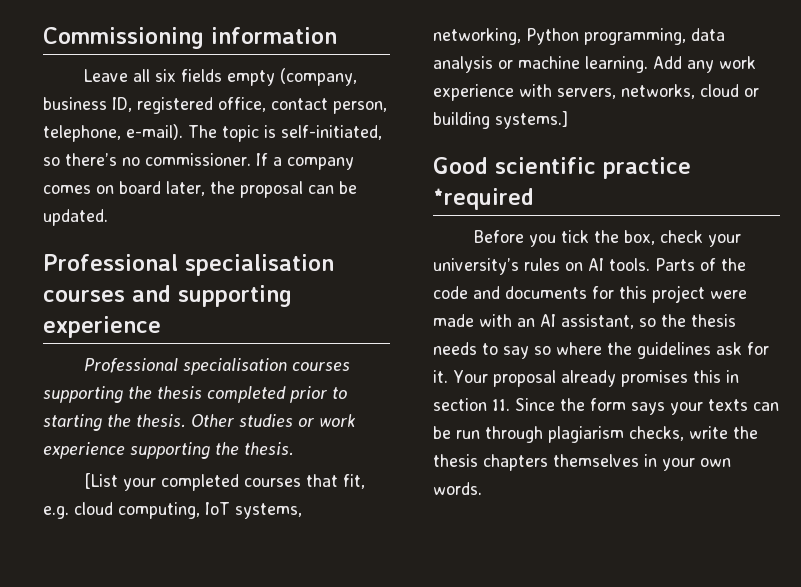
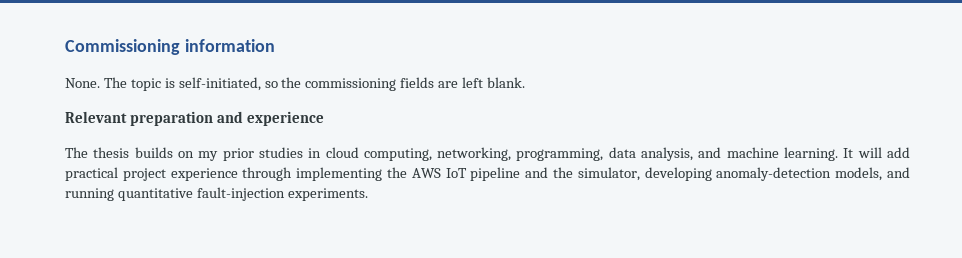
[83,68,357,86] [43,97,387,114] [43,124,183,142] Leave all six fields empty (company, business ID, registered office, contact person, telephone, e-mail). -> [65,78,100,88] None.
[65,153,354,170] [43,181,357,198] [43,209,108,226] [43,254,334,276] [43,285,292,307] [43,316,161,338] [83,358,350,375] [43,386,347,403] [43,414,356,431] [43,442,294,459] [83,473,365,491] [43,502,302,519] [433,28,725,45] [433,56,756,73] [433,84,759,101] [433,111,568,129] [433,157,691,179] [433,188,534,210] [473,230,741,247] [433,258,746,275] [433,285,747,303] [433,314,736,329] [433,342,769,359] [433,370,739,387] [433,398,779,415] [433,426,758,443] [433,454,731,471] [433,482,482,495] there’s no commissioner. If a company comes on board later, the proposal can be updated. // Professional specialisation courses and supporting experience // Professional specialisation courses supporting the thesis completed prior to starting the thesis. Other studies or work experience supporting the thesis. // [List your completed courses that fit, e.g. cloud computing, IoT systems, networking, Python programming, data analysis or machine learning. Add any work experience with servers, networks, cloud or building systems.] // Good scientific practice *required // Before you tick the box, check your university’s rules on AI tools. Parts of the code and documents for this project were made with an AI assistant, so the thesis needs to say so where the guidelines ask for it. Your proposal already promises this in section 11. Since the form says your texts can be run through plagiarism checks, write the thesis chapters themselves in your own words. -> [281,77,526,91] [65,111,324,126] [65,147,910,161] [65,167,910,181] [65,187,368,201] the commissioning fields are left blank. // Relevant preparation and experience // The thesis builds on my prior studies in cloud computing, networking, programming, data analysis, and machine learning. It will add practical project experience through implementing the AWS IoT pipeline and the simulator, developing anomaly-detection models, and running quantitative fault-injection experiments.

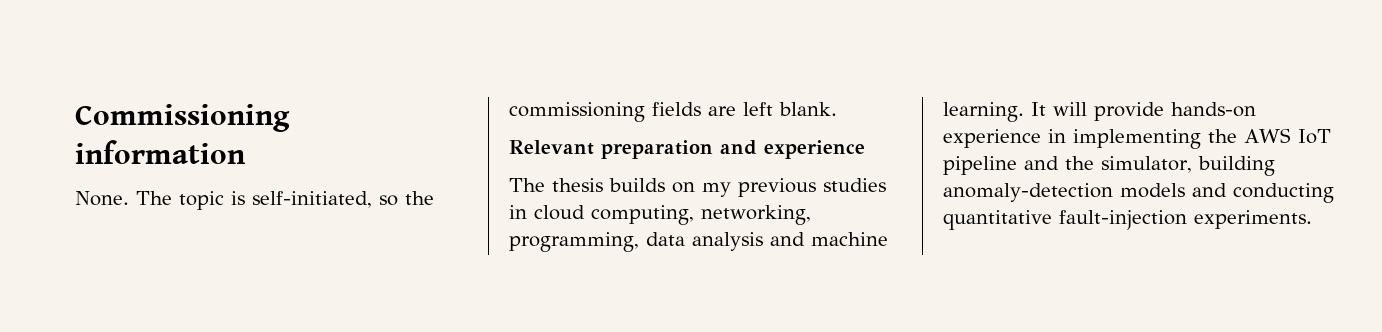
[222,148,254,161] prior -> [738,178,816,197] previous
[641,147,694,161] analysis, -> [692,232,763,251] analysis
[886,147,910,158] [65,167,293,181] add practical project experience through -> [1094,102,1256,121] [943,129,1066,148] provide hands-on experience in
[644,167,910,181] [65,188,114,201] developing anomaly-detection models, and running -> [1197,156,1275,176] [943,183,1334,203] building anomaly-detection models and conducting

